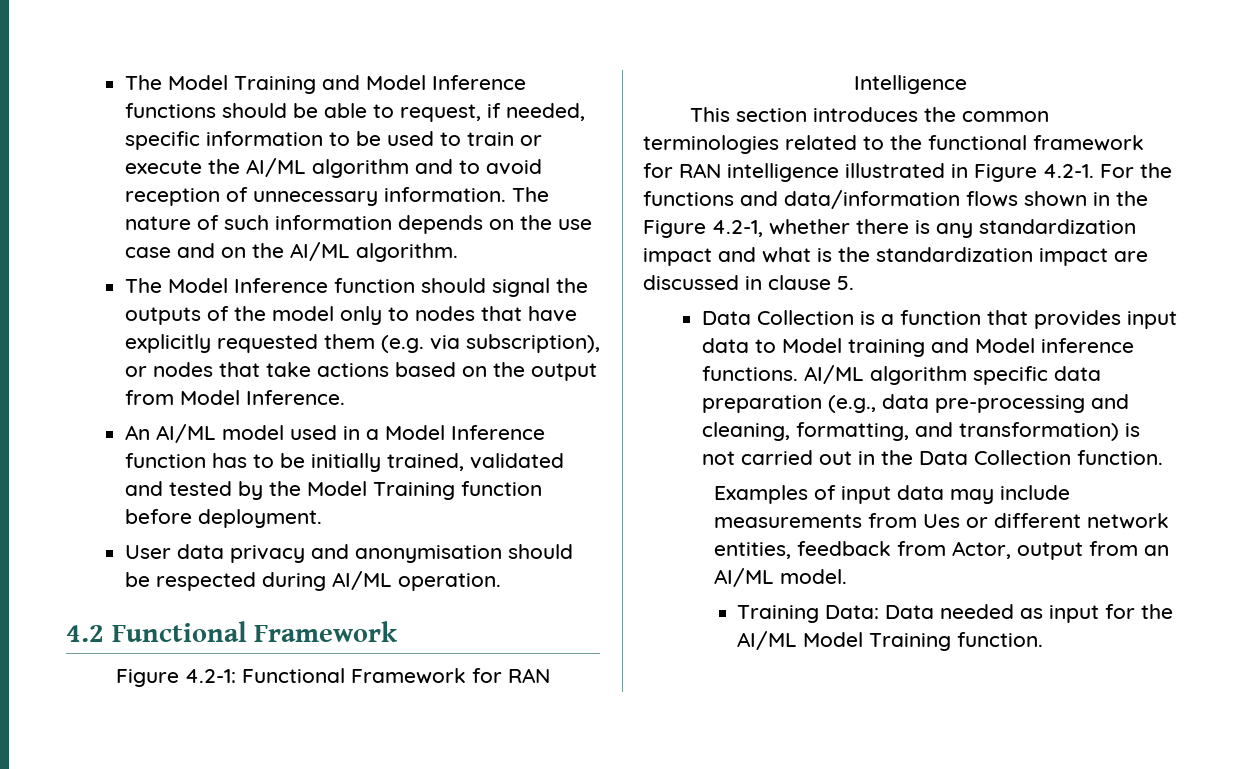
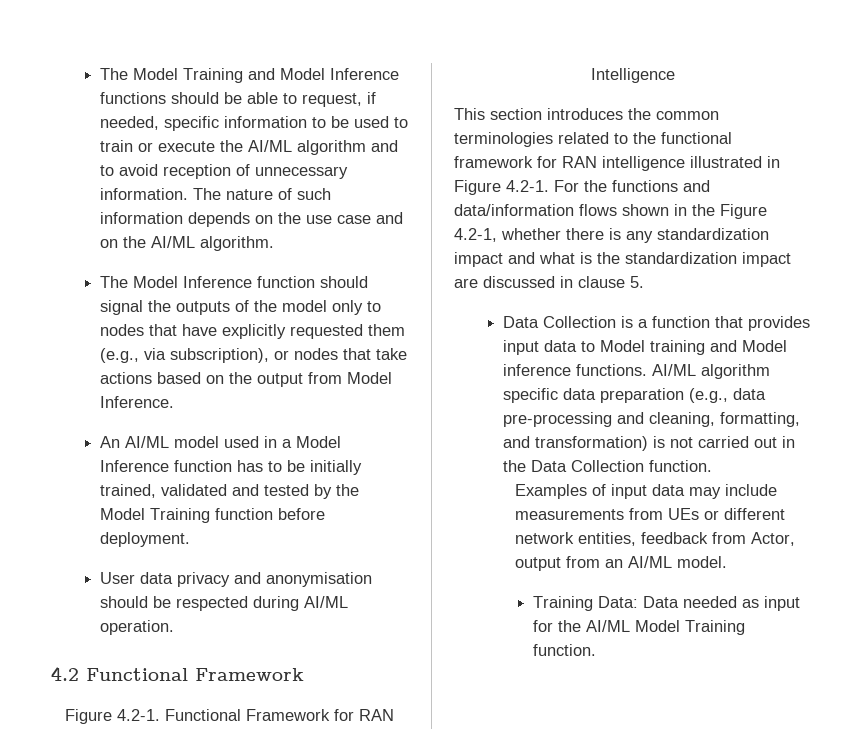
[380,335,424,353] (e.g. -> [99,348,139,363] (e.g.,
[185,669,236,683] 4.2-1: -> [117,709,160,721] 4.2-1.
[923,514,961,528] Ues -> [667,508,699,520] UEs

